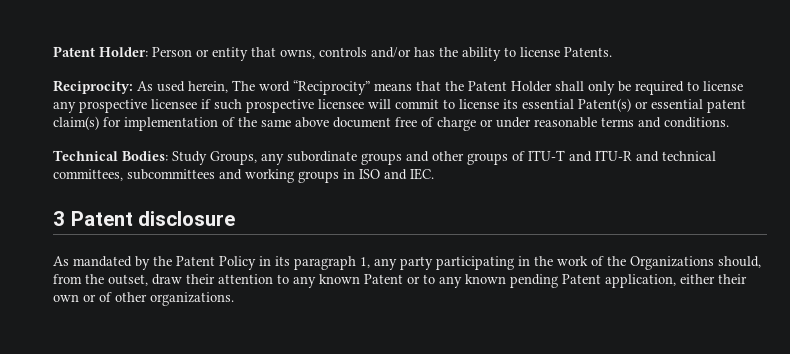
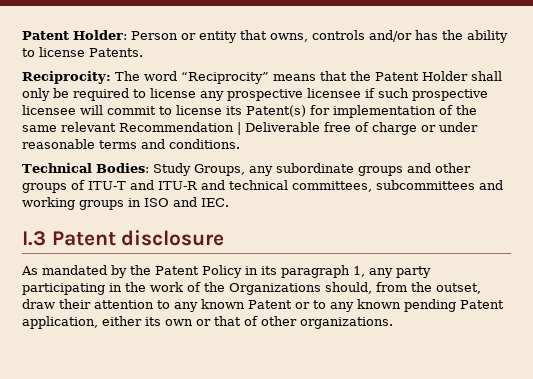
[137,81,228,93] As used herein, -> (111, 77) none
[522,98,746,113] [53,116,99,130] essential Patent(s) or essential patent claim(s) -> [246,105,306,117] Patent(s)
[295,117,391,128] above document -> [61,122,320,135] relevant Recommendation | Deliverable
[53,211,65,226] 3 -> [22,231,46,246] I.3
[718,274,747,284] their -> [145,317,161,326] its
(96, 298) none -> [214,316,241,326] that

